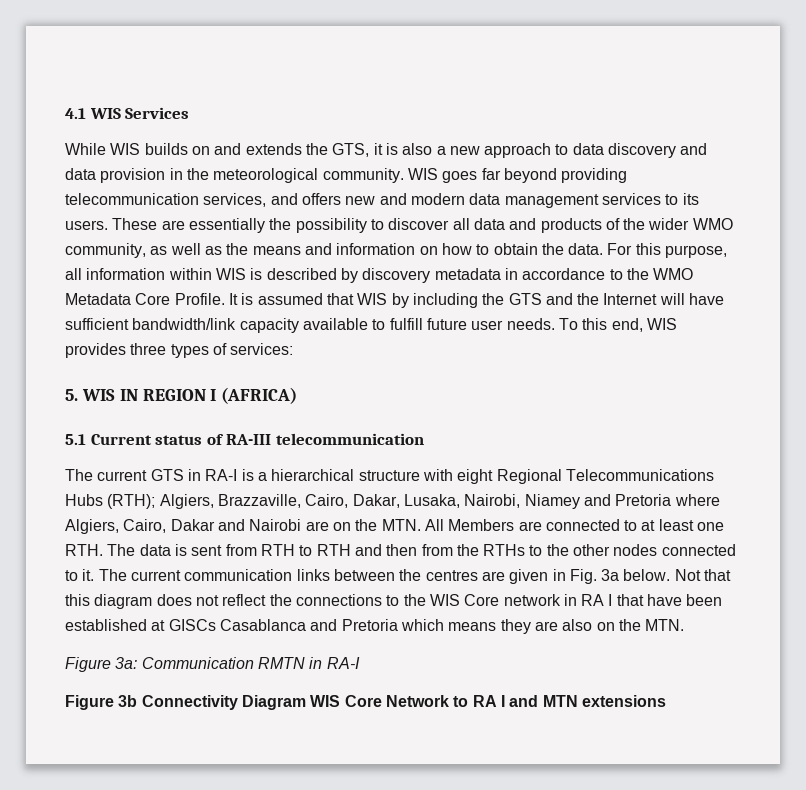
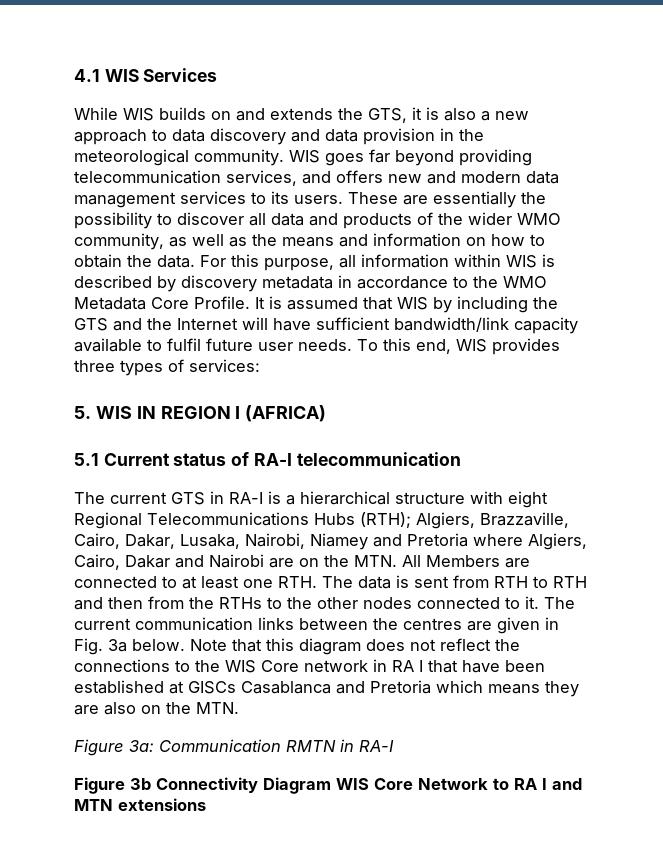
[389,318,423,330] fulfill -> [167,338,201,351] fulfil
[226,434,272,445] RA-III -> [253,453,292,466] RA-I
[674,569,701,581] Not -> [190,639,227,651] Note

